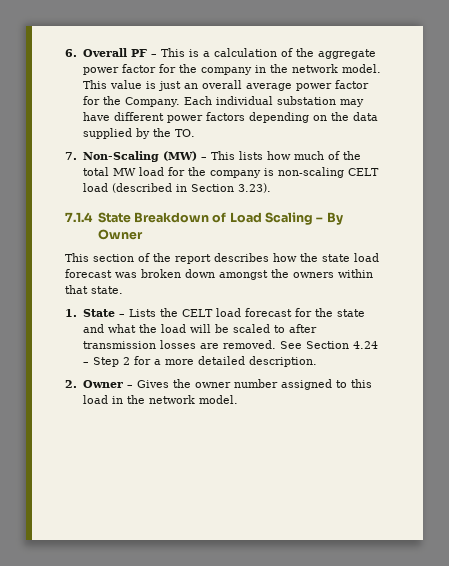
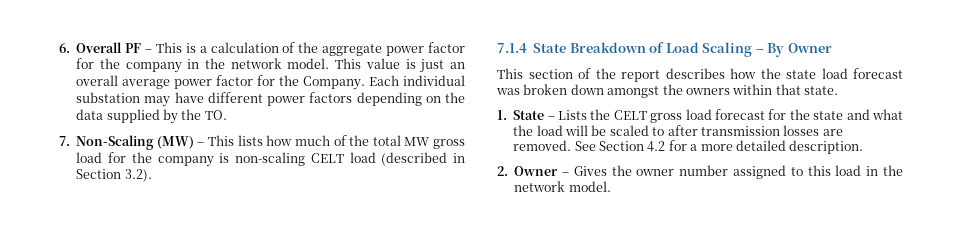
(136, 172) none -> [433,139,466,149] gross
[237,183,271,193] 3.23). -> [124,169,152,182] 3.2).
(213, 313) none -> [650,113,683,123] gross
[352,341,378,349] [82,357,130,367] 4.24 – Step 2 -> [647,141,666,152] 4.2

